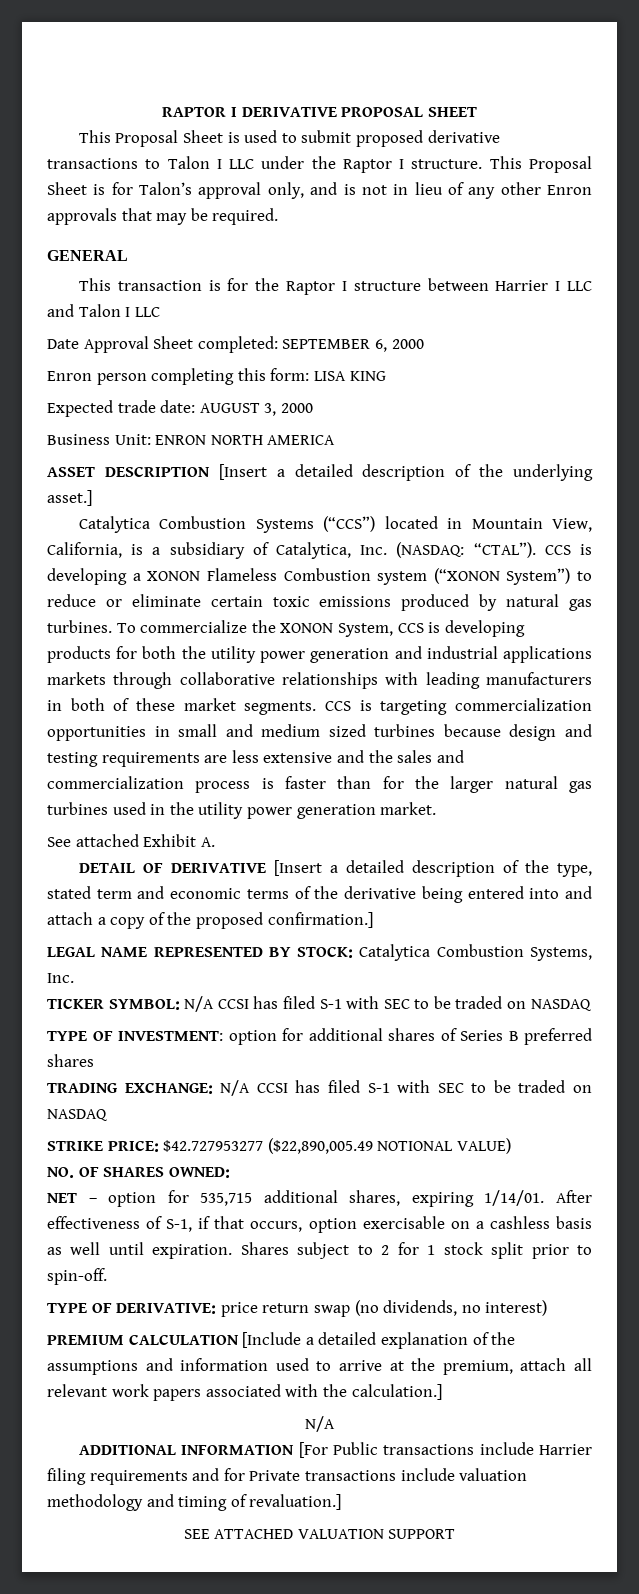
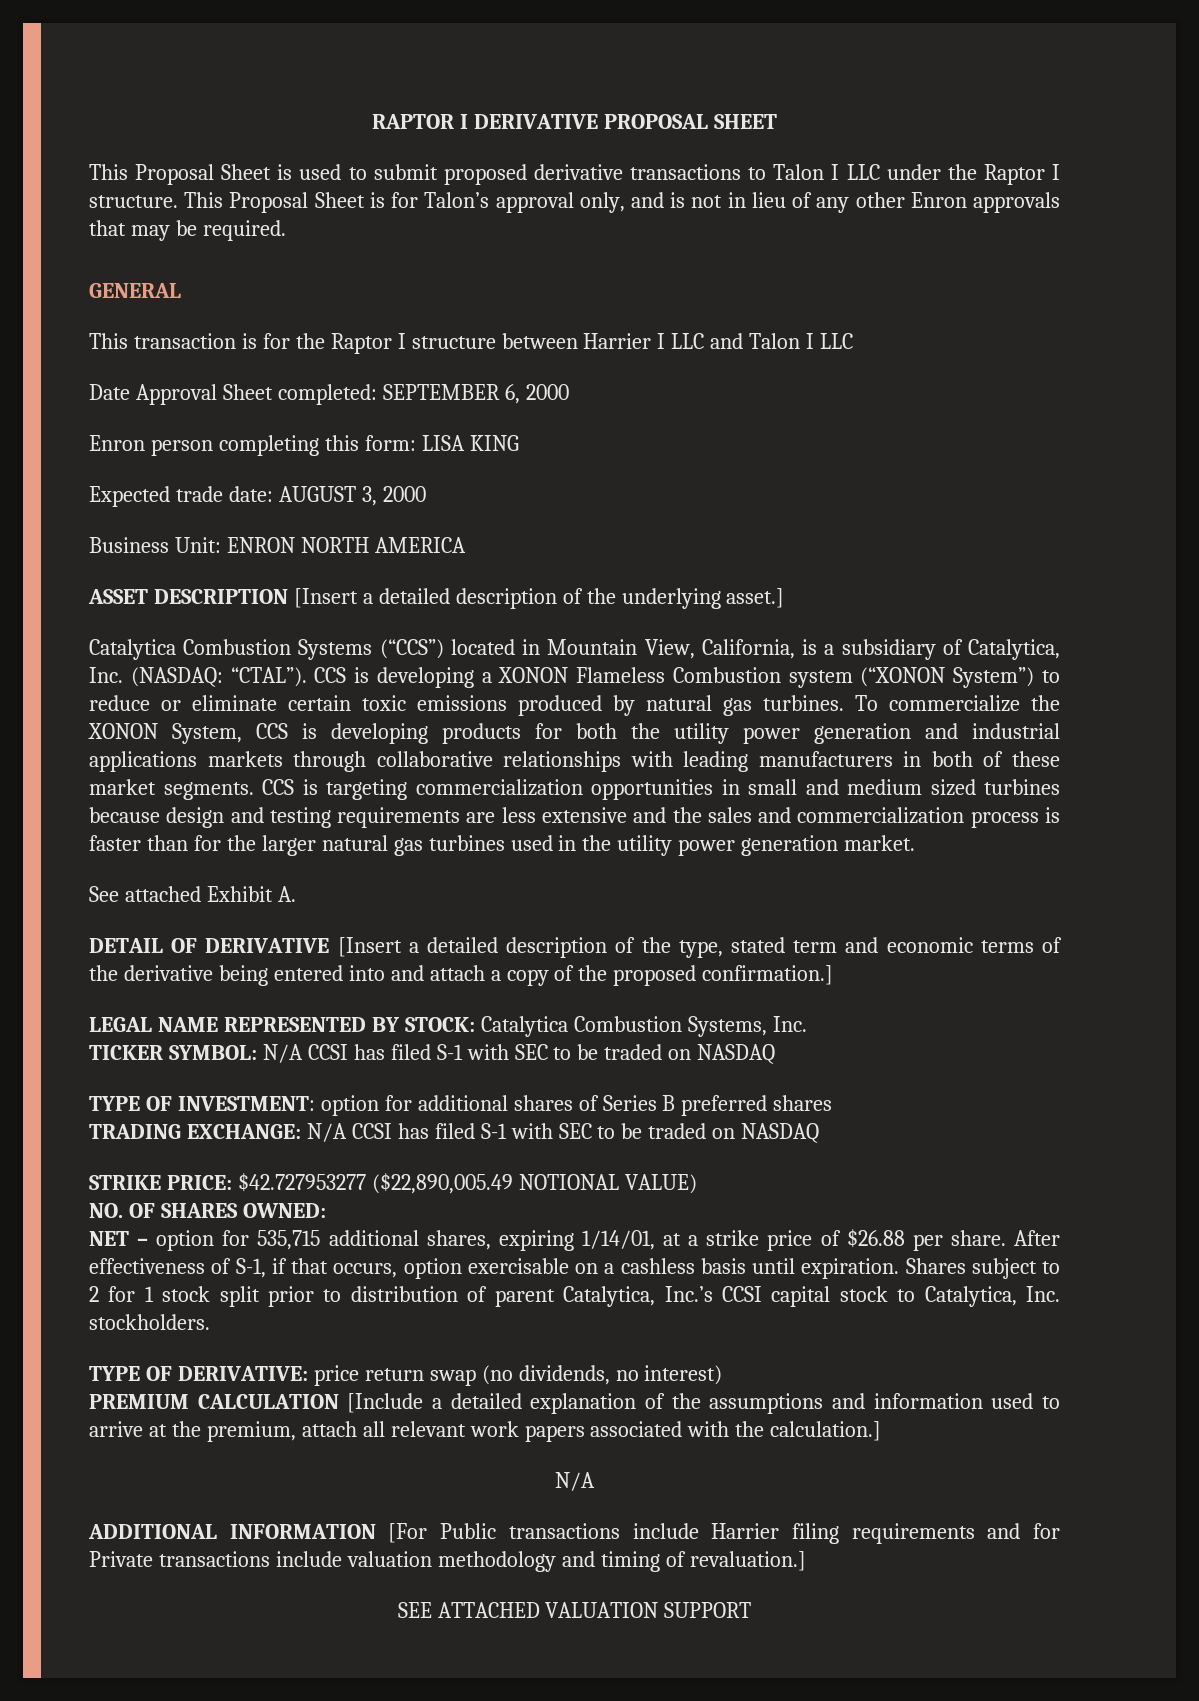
[484,1190,545,1206] 1/14/01. -> [581,1229,1006,1251] 1/14/01, at a strike price of $26.88 per share.
[47,1242,101,1255] as well -> (746, 1266) none
[47,1268,107,1285] spin-off. -> [350,1286,1060,1307] [89,1314,210,1330] distribution of parent Catalytica, Inc.’s CCSI capital stock to Catalytica, Inc. stockholders.

